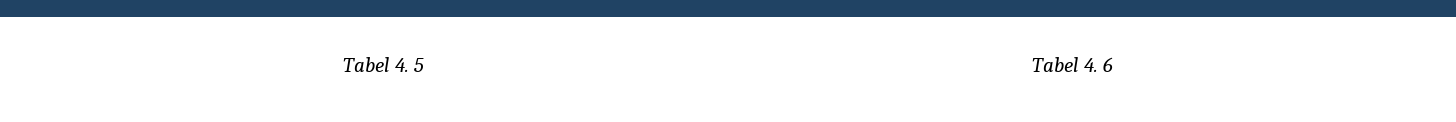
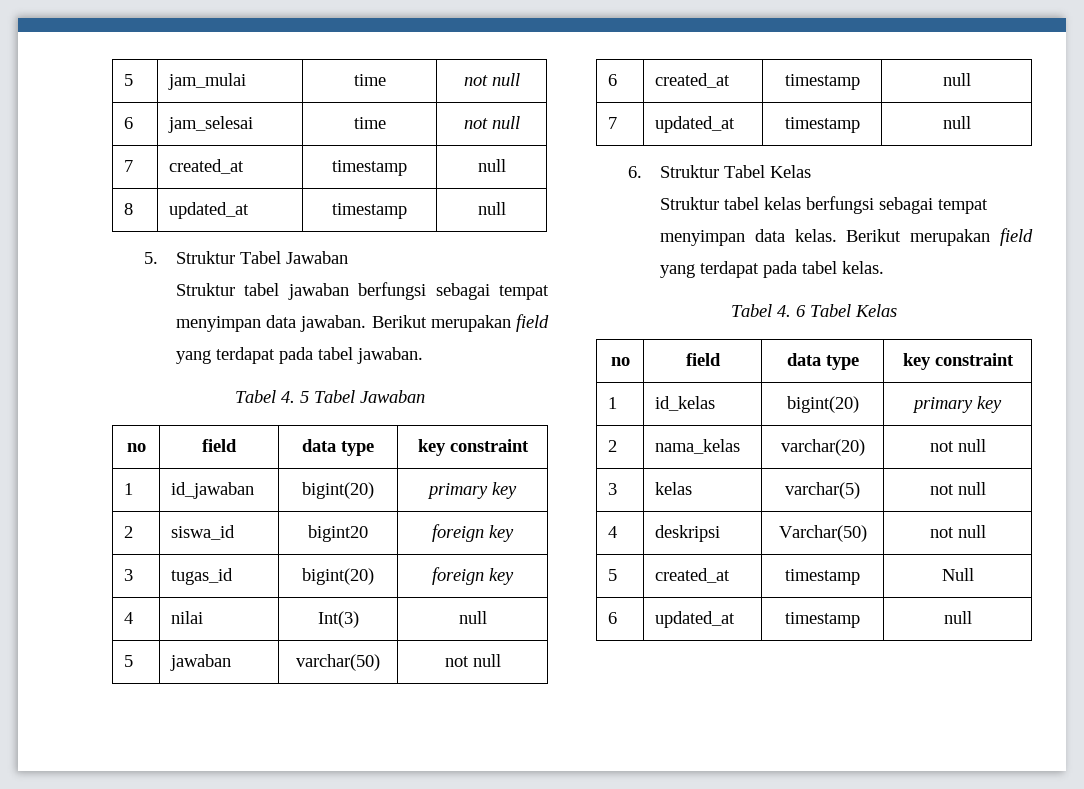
[342,57,425,72] [1031,57,1114,72] Tabel 4. 5 // Tabel 4. 6 -> [123,74,133,86] [167,73,246,90] [353,74,386,86] [463,73,520,86] [123,117,133,129] [167,116,253,133] [353,117,386,129] [463,116,520,129] [123,160,133,172] [168,159,244,174] [332,160,407,176] [477,159,506,172] [123,203,133,215] [168,202,249,219] [332,203,407,219] [477,202,506,215] [143,251,348,264] [175,282,549,300] [175,314,549,332] [175,347,423,364] [235,390,425,403] [126,443,146,452] [202,439,237,452] [302,439,374,456] [417,439,529,456] [123,483,133,495] [170,482,254,499] [302,482,374,499] [427,482,517,499] [123,526,133,538] [170,525,235,540] [308,525,368,542] [432,524,514,542] [123,569,133,581] [170,568,233,585] [302,568,374,585] [432,567,514,585] [123,612,133,624] [170,611,203,624] [317,611,359,628] [458,611,487,624] [123,655,133,667] [169,654,231,671] [296,654,380,671] [444,654,501,667] [607,74,617,86] [654,73,730,88] [784,74,860,90] [942,73,971,86] [607,117,617,129] [654,116,735,133] [784,117,860,133] [942,116,971,129] [627,165,811,178] [659,196,988,214] [659,228,1033,246] [659,261,884,278] [731,304,897,317] [610,357,630,366] [685,353,721,366] [786,353,859,370] [902,353,1014,370] [607,397,617,409] [654,396,715,411] [786,396,859,413] [912,396,1002,413] [607,440,617,452] [654,439,740,454] [780,439,865,456] [929,439,986,452] [607,483,617,495] [654,482,692,495] [785,482,860,499] [929,482,986,495] [607,526,617,538] [654,525,720,542] [778,525,867,542] [929,525,986,538] [607,569,617,581] [654,568,730,583] [785,569,860,585] [941,568,974,581] [607,612,617,624] [654,611,735,628] [785,612,860,628] [943,611,972,624] 5 | jam_mulai | time | not null // 6 | jam_selesai | time | not null // 7 | created_at | timestamp | null // 8 | updated_at | timestamp | null // 5. Struktur Tabel Jawaban // Struktur tabel jawaban berfungsi sebagai tempat menyimpan data jawaban. Berikut merupakan field yang terdapat pada tabel jawaban. // Tabel 4. 5 Tabel Jawaban // no | field | data type | key constraint // 1 | id_jawaban | bigint(20) | primary key // 2 | siswa_id | bigint20 | foreign key // 3 | tugas_id | bigint(20) | foreign key // 4 | nilai | Int(3) | null // 5 | jawaban | varchar(50) | not null // 6 | created_at | timestamp | null // 7 | updated_at | timestamp | null // 6. Struktur Tabel Kelas // Struktur tabel kelas berfungsi sebagai tempat menyimpan data kelas. Berikut merupakan field yang terdapat pada tabel kelas. // Tabel 4. 6 Tabel Kelas // no | field | data type | key constraint // 1 | id_kelas | bigint(20) | primary key // 2 | nama_kelas | varchar(20) | not null // 3 | kelas | varchar(5) | not null // 4 | deskripsi | Varchar(50) | not null // 5 | created_at | timestamp | Null // 6 | updated_at | timestamp | null

